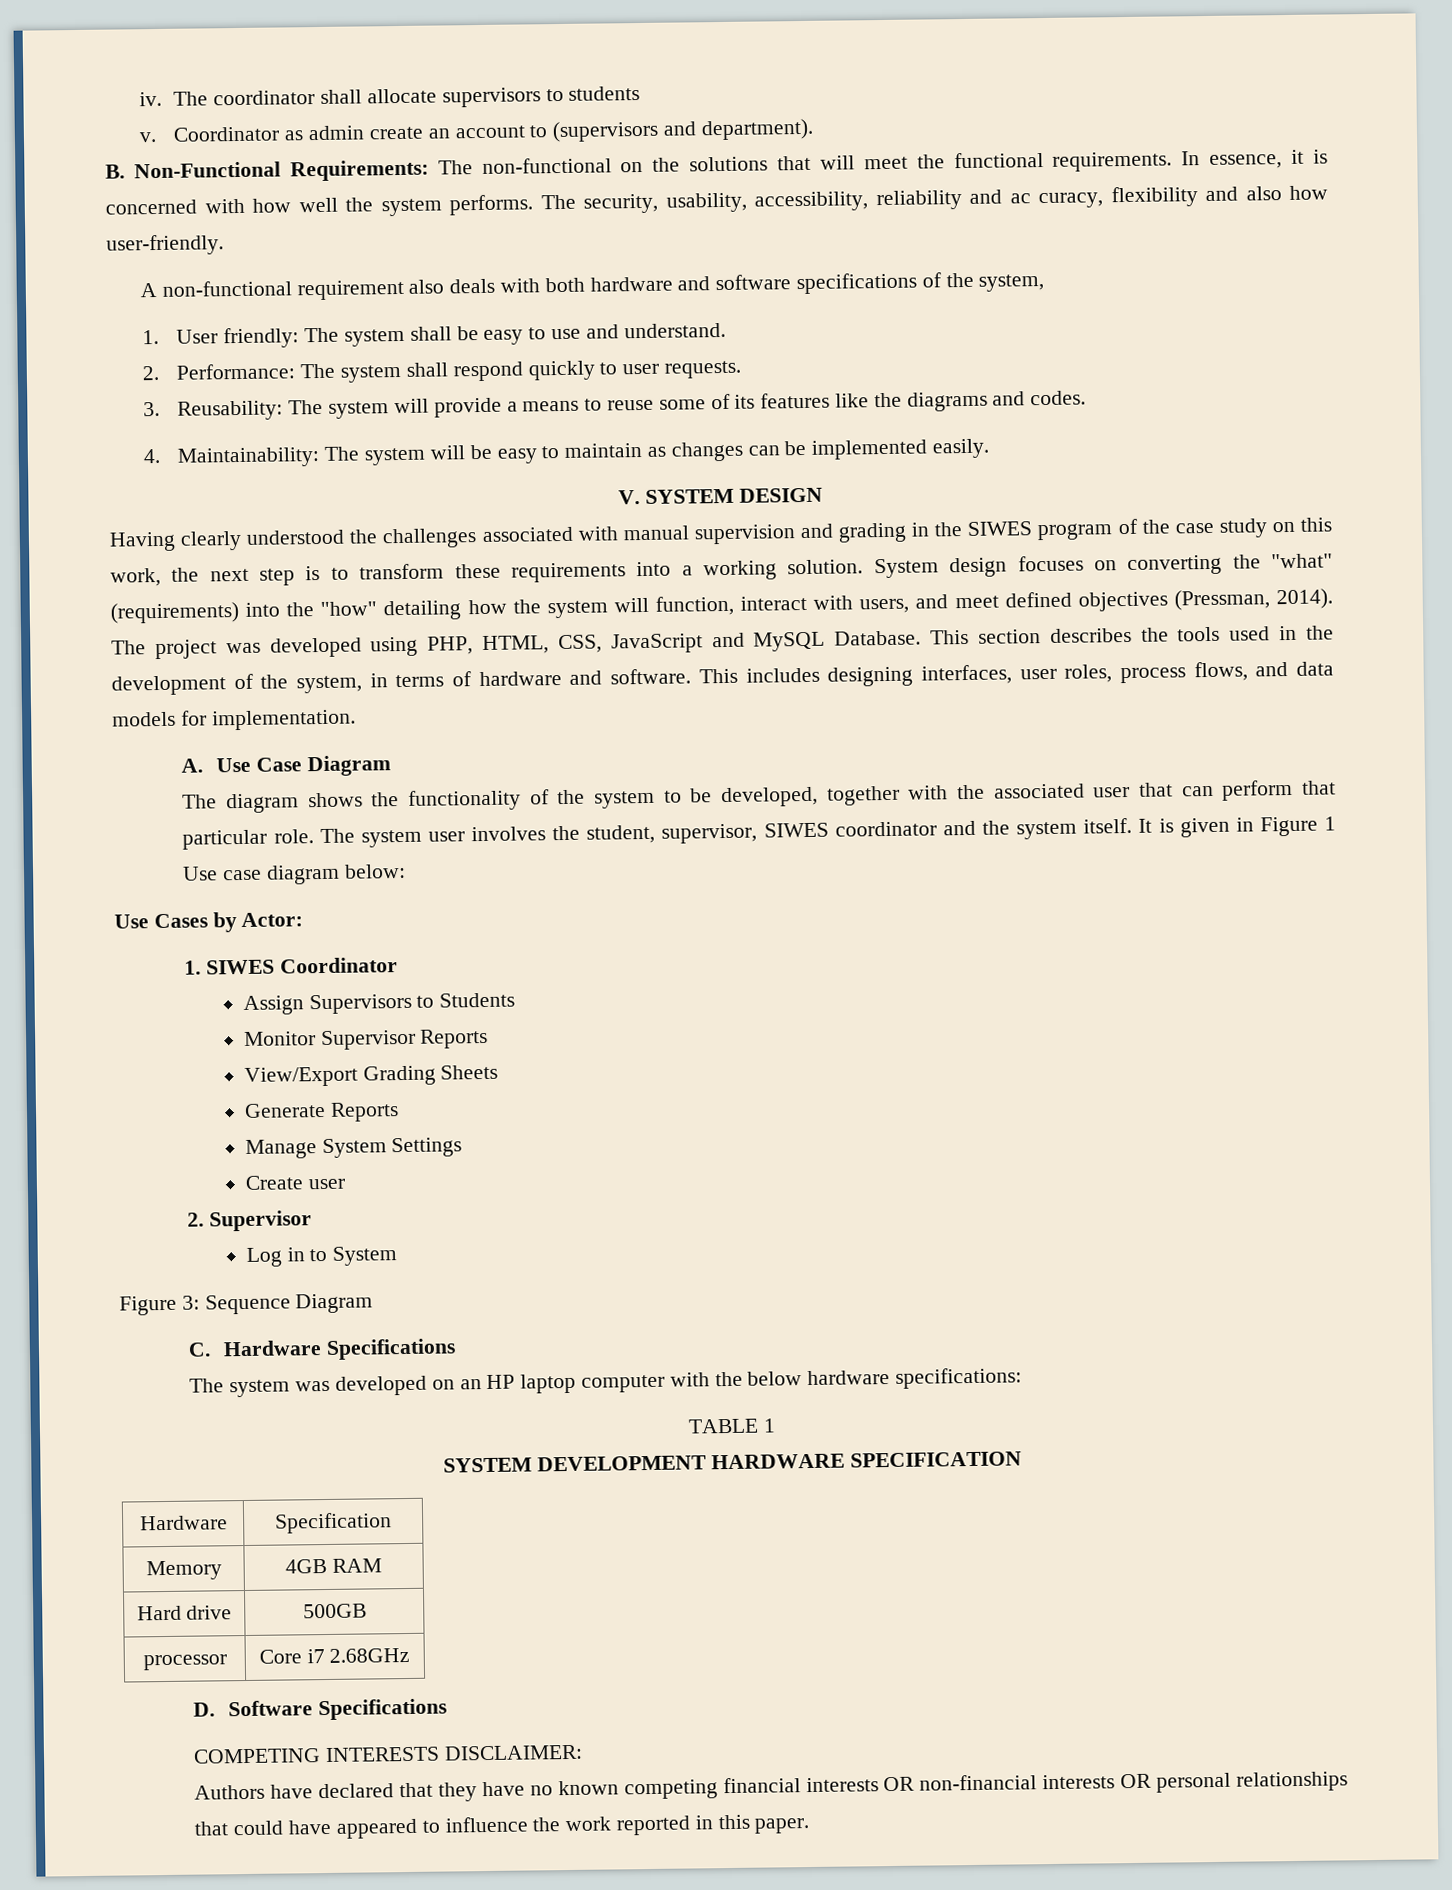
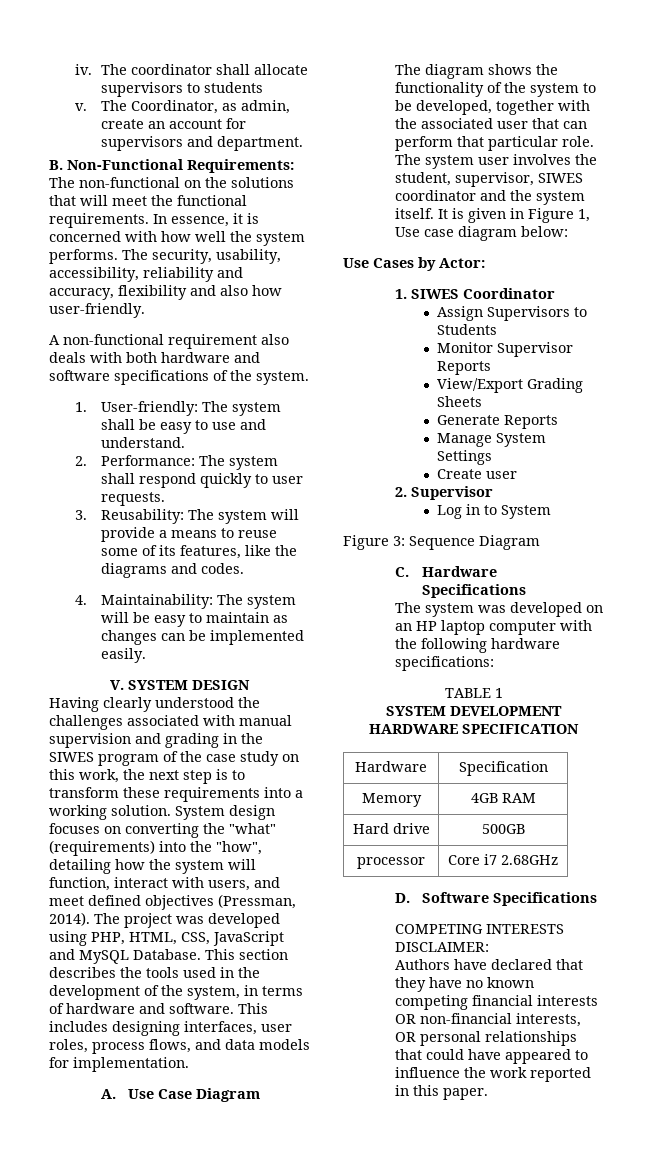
[173,118,814,143] Coordinator as admin create an account to (supervisors and department). -> [101,100,291,114] [101,118,247,129] [101,136,304,151] The Coordinator, as admin, create an account for supervisors and department.
[1009,192,1103,209] ac curacy, -> [49,288,114,300] accuracy,
[978,273,1045,292] [141,327,300,349] system, // 1. User friendly: -> [256,371,309,385] [75,401,199,416] system. // 1. User-friendly:
[760,392,831,409] features -> [180,545,242,559] features,
[320,601,378,616] "how" -> [216,841,262,855] "how",
[1323,816,1336,831] 1 -> [578,209,591,222] 1,
[747,1371,803,1386] below -> [421,638,488,653] following
[1042,1774,1116,1790] interests -> [516,1013,582,1027] interests,

